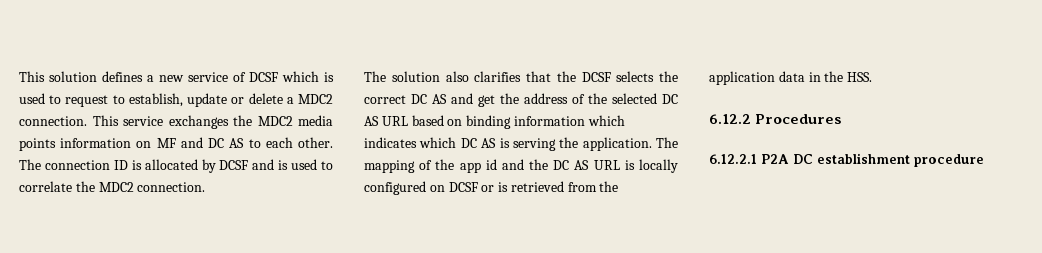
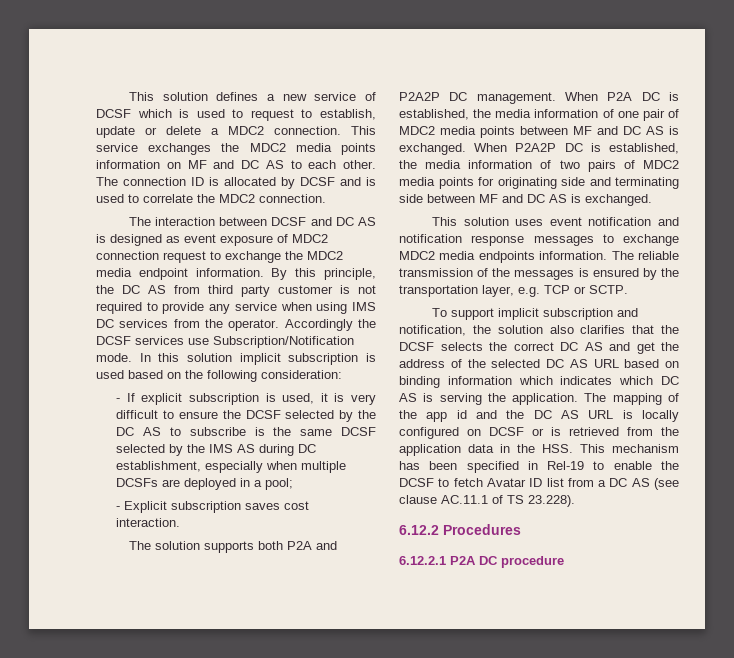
(386, 76) none -> [155,217,376,226] [96,234,328,246] [96,251,343,263] [96,268,376,280] [96,285,376,297] [96,302,376,314] [96,319,376,331] [96,336,354,348] [96,353,376,365] [96,370,342,382] [116,393,376,405] [116,410,376,422] [116,427,376,436] [116,444,317,456] [116,461,347,473] [116,478,294,490] [116,501,310,513] [116,518,181,527] [128,541,337,553] [399,92,679,104] [399,109,679,121] [399,126,679,138] [399,143,679,155] [399,160,679,172] [399,177,679,189] [399,194,652,206] [431,217,679,226] [399,234,679,246] [399,251,679,263] [399,268,679,280] [399,285,628,297] [431,308,638,320] [399,325,491,336] interaction between DCSF and DC AS is designed as event exposure of MDC2 connection request to exchange the MDC2 media endpoint information. By this principle, the DC AS from third party customer is not required to provide any service when using IMS DC services from the operator. Accordingly the DCSF services use Subscription/Notification mode. In this solution implicit subscription is used based on the following consideration: // - If explicit subscription is used, it is very difficult to ensure the DCSF selected by the DC AS to subscribe is the same DCSF selected by the IMS AS during DC establishment, especially when multiple DCSFs are deployed in a pool; // - Explicit subscription saves cost interaction. // The solution supports both P2A and P2A2P DC management. When P2A DC is established, the media information of one pair of MDC2 media points between MF and DC AS is exchanged. When P2A2P DC is established, the media information of two pairs of MDC2 media points for originating side and terminating side between MF and DC AS is exchanged. // This solution uses event notification and notification response messages to exchange MDC2 media endpoints information. The reliable transmission of the messages is ensured by the transportation layer, e.g. TCP or SCTP. // To support implicit subscription and notification, the
(873, 77) none -> [580,444,679,453] [399,461,679,473] [399,478,679,490] [399,495,575,507] This mechanism has been specified in Rel-19 to enable the DCSF to fetch Avatar ID list from a DC AS (see clause AC.11.1 of TS 23.228).
[817,153,910,164] establishment -> (498, 560) none

